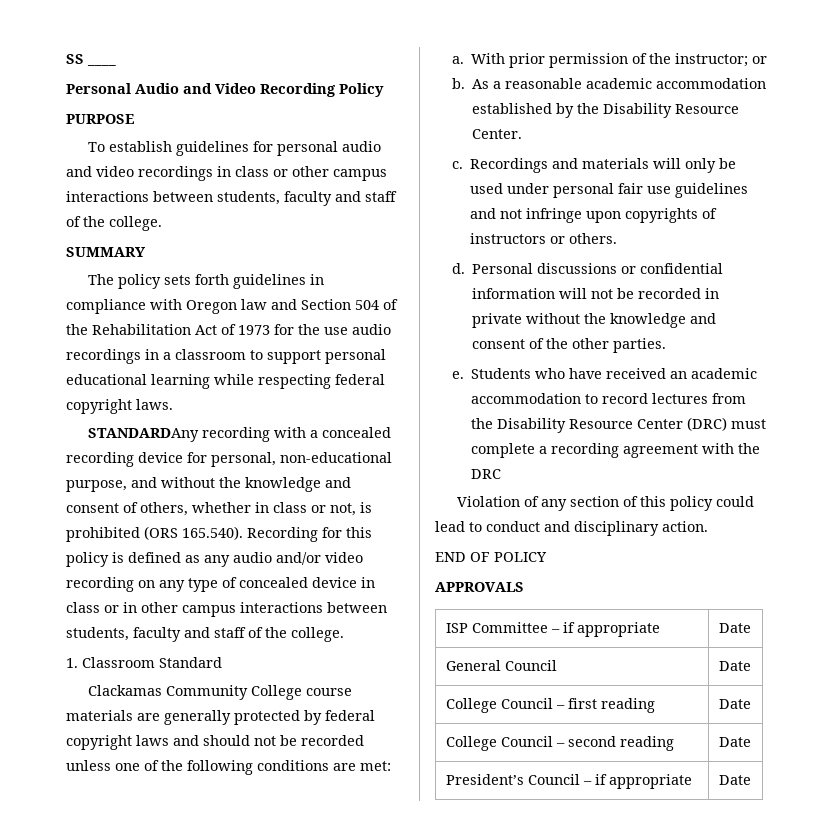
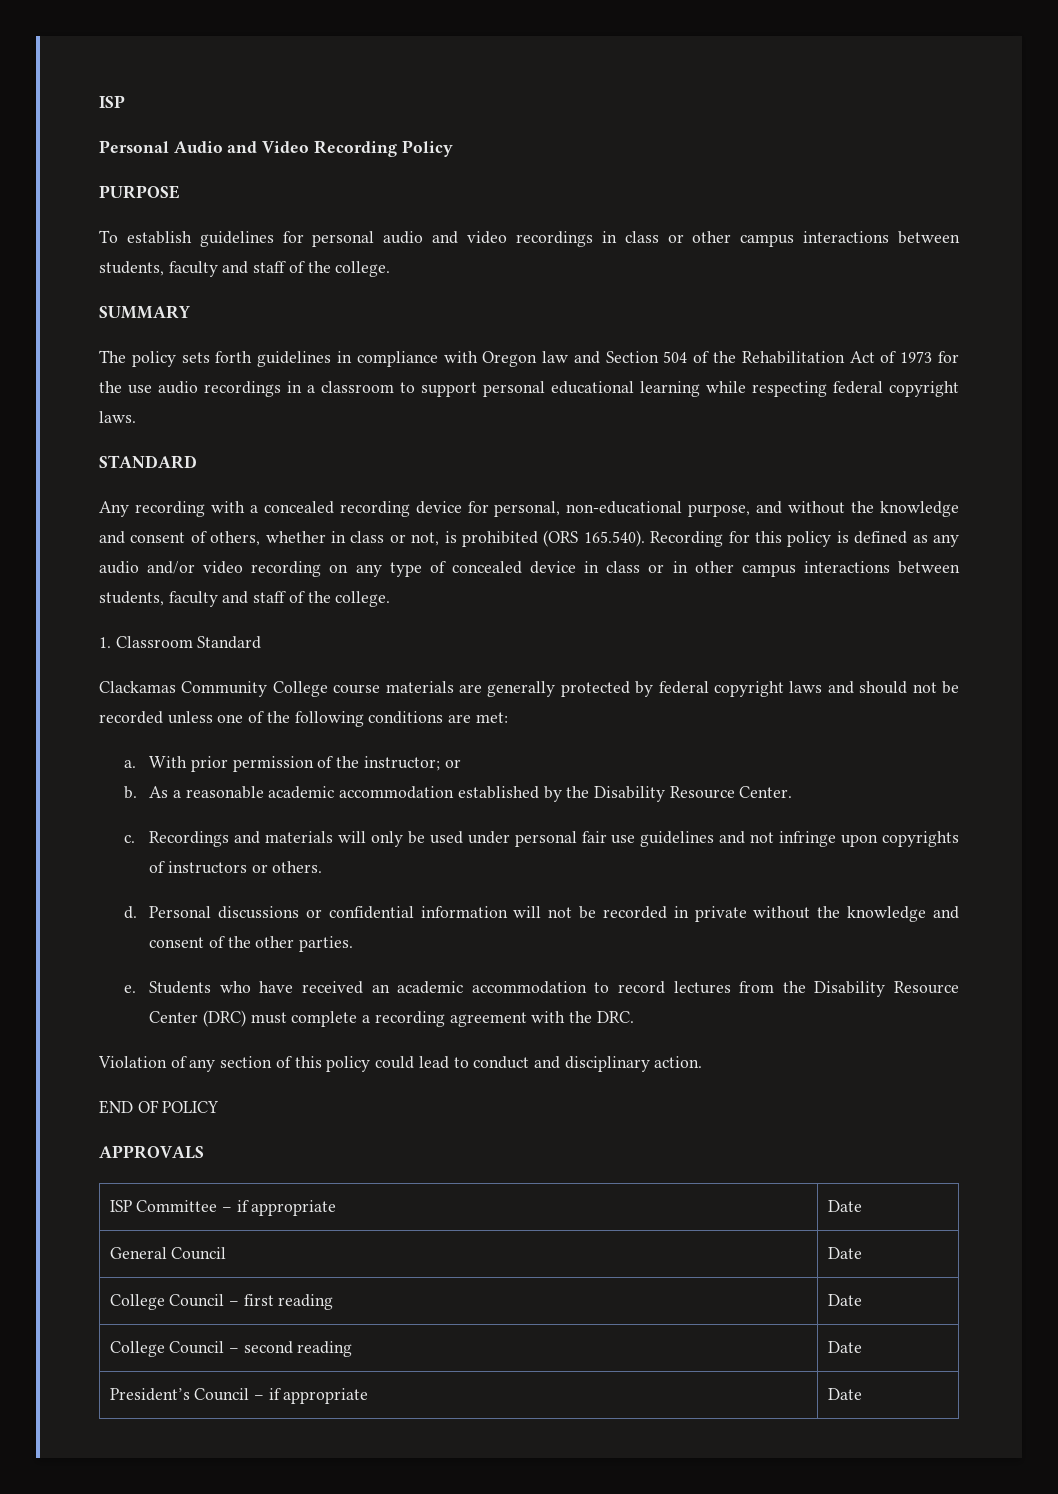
[66,54,84,64] [87,64,116,66] SS ____ -> [99,95,125,108] ISP
[88,428,200,442] STANDARDAny -> [99,455,197,469] [99,501,129,517] STANDARD // Any
[470,469,501,479] DRC -> [596,1011,634,1023] DRC.

